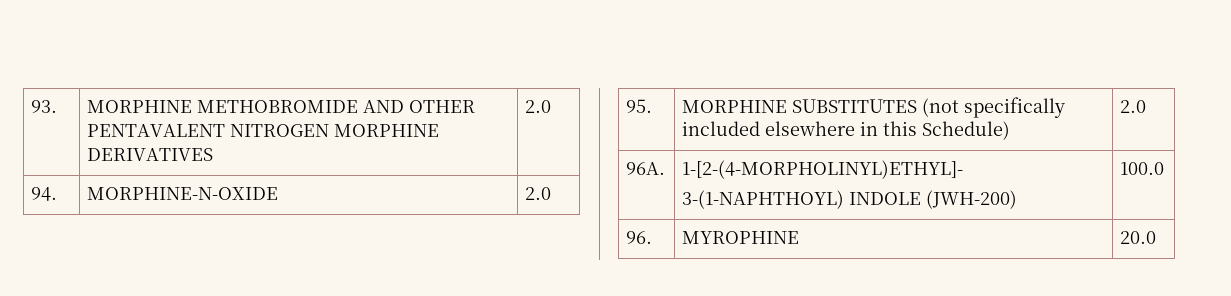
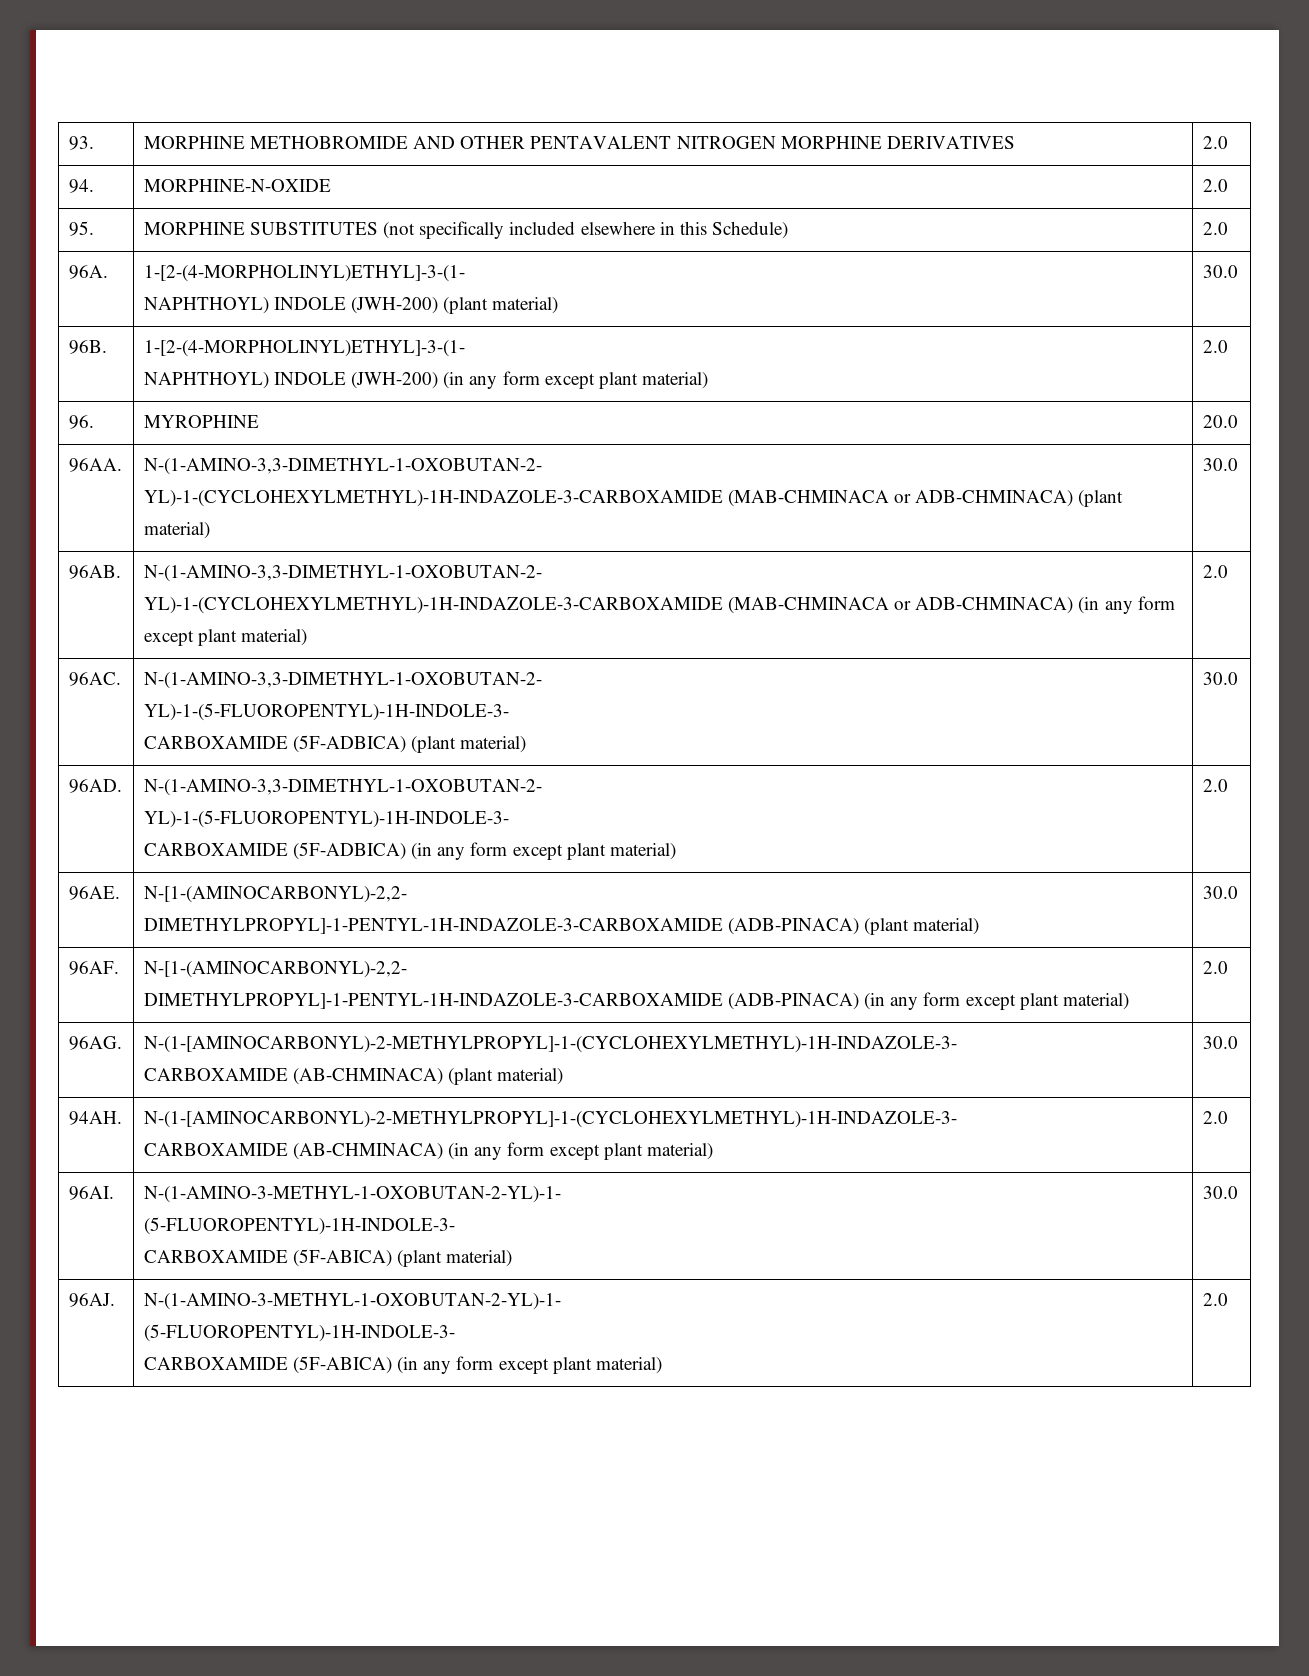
[682,160,964,179] [682,190,1018,209] [1120,162,1165,175] [626,231,653,244] [682,231,800,244] [1120,231,1157,244] 1-[2-(4-MORPHOLINYL)ETHYL]- // 3-(1-NAPHTHOYL) INDOLE (JWH-200) | 100.0 // 96. | MYROPHINE | 20.0 -> [143,265,465,282] [143,297,559,314] [1202,265,1238,278] [68,340,107,354] [143,340,465,357] [143,371,708,389] [1202,340,1228,353] [68,415,94,429] [143,415,259,428] [1202,415,1238,428] [68,458,122,472] [143,458,542,475] [143,490,1124,507] [143,522,210,539] [1202,458,1238,471] [68,565,121,579] [143,565,542,582] [143,596,1175,614] [143,629,308,646] [1202,565,1228,578] [68,672,121,686] [143,672,542,689] [143,703,509,721] [143,735,527,753] [1202,672,1238,685] [68,779,122,793] [143,779,542,796] [143,810,509,828] [143,842,676,860] [1202,779,1228,792] [68,886,120,900] [143,886,407,903] [143,918,980,935] [1202,886,1238,899] [68,961,119,975] [143,961,407,978] [143,992,1129,1010] [1202,961,1228,974] [68,1036,122,1050] [143,1036,957,1053] [143,1068,564,1085] [1202,1036,1238,1049] [68,1111,122,1125] [143,1111,957,1128] [143,1142,713,1160] [1202,1111,1228,1124] [68,1186,114,1200] [143,1186,561,1203] [143,1217,455,1235] [143,1249,513,1267] [1202,1186,1238,1199] [68,1293,115,1307] [143,1293,561,1310] [143,1324,455,1342] [143,1356,662,1374] [1202,1293,1228,1306] 1-[2-(4-MORPHOLINYL)ETHYL]-3-(1- // NAPHTHOYL) INDOLE (JWH-200) (plant material) | 30.0 // 96B. | 1-[2-(4-MORPHOLINYL)ETHYL]-3-(1- // NAPHTHOYL) INDOLE (JWH-200) (in any form except plant material) | 2.0 // 96. | MYROPHINE | 20.0 // 96AA. | N-(1-AMINO-3,3-DIMETHYL-1-OXOBUTAN-2- // YL)-1-(CYCLOHEXYLMETHYL)-1H-INDAZOLE-3-CARBOXAMIDE (MAB-CHMINACA or ADB-CHMINACA) (plant material) | 30.0 // 96AB. | N-(1-AMINO-3,3-DIMETHYL-1-OXOBUTAN-2- // YL)-1-(CYCLOHEXYLMETHYL)-1H-INDAZOLE-3-CARBOXAMIDE (MAB-CHMINACA or ADB-CHMINACA) (in any form except plant material) | 2.0 // 96AC. | N-(1-AMINO-3,3-DIMETHYL-1-OXOBUTAN-2- // YL)-1-(5-FLUOROPENTYL)-1H-INDOLE-3- // CARBOXAMIDE (5F-ADBICA) (plant material) | 30.0 // 96AD. | N-(1-AMINO-3,3-DIMETHYL-1-OXOBUTAN-2- // YL)-1-(5-FLUOROPENTYL)-1H-INDOLE-3- // CARBOXAMIDE (5F-ADBICA) (in any form except plant material) | 2.0 // 96AE. | N-[1-(AMINOCARBONYL)-2,2- // DIMETHYLPROPYL]-1-PENTYL-1H-INDAZOLE-3-CARBOXAMIDE (ADB-PINACA) (plant material) | 30.0 // 96AF. | N-[1-(AMINOCARBONYL)-2,2- // DIMETHYLPROPYL]-1-PENTYL-1H-INDAZOLE-3-CARBOXAMIDE (ADB-PINACA) (in any form except plant material) | 2.0 // 96AG. | N-(1-[AMINOCARBONYL)-2-METHYLPROPYL]-1-(CYCLOHEXYLMETHYL)-1H-INDAZOLE-3- // CARBOXAMIDE (AB-CHMINACA) (plant material) | 30.0 // 94AH. | N-(1-[AMINOCARBONYL)-2-METHYLPROPYL]-1-(CYCLOHEXYLMETHYL)-1H-INDAZOLE-3- // CARBOXAMIDE (AB-CHMINACA) (in any form except plant material) | 2.0 // 96AI. | N-(1-AMINO-3-METHYL-1-OXOBUTAN-2-YL)-1- // (5-FLUOROPENTYL)-1H-INDOLE-3- // CARBOXAMIDE (5F-ABICA) (plant material) | 30.0 // 96AJ. | N-(1-AMINO-3-METHYL-1-OXOBUTAN-2-YL)-1- // (5-FLUOROPENTYL)-1H-INDOLE-3- // CARBOXAMIDE (5F-ABICA) (in any form except plant material) | 2.0

